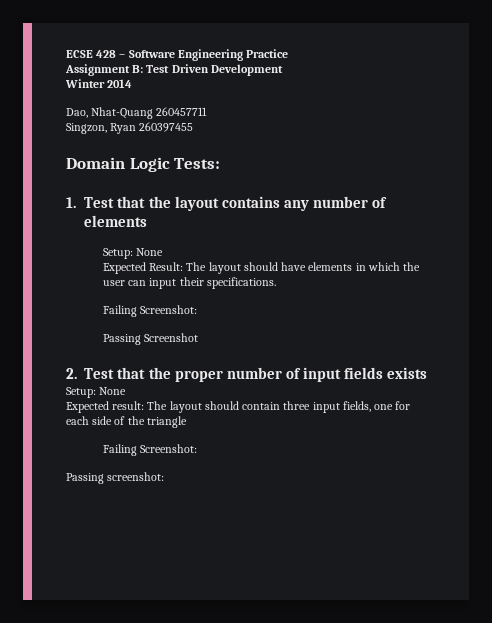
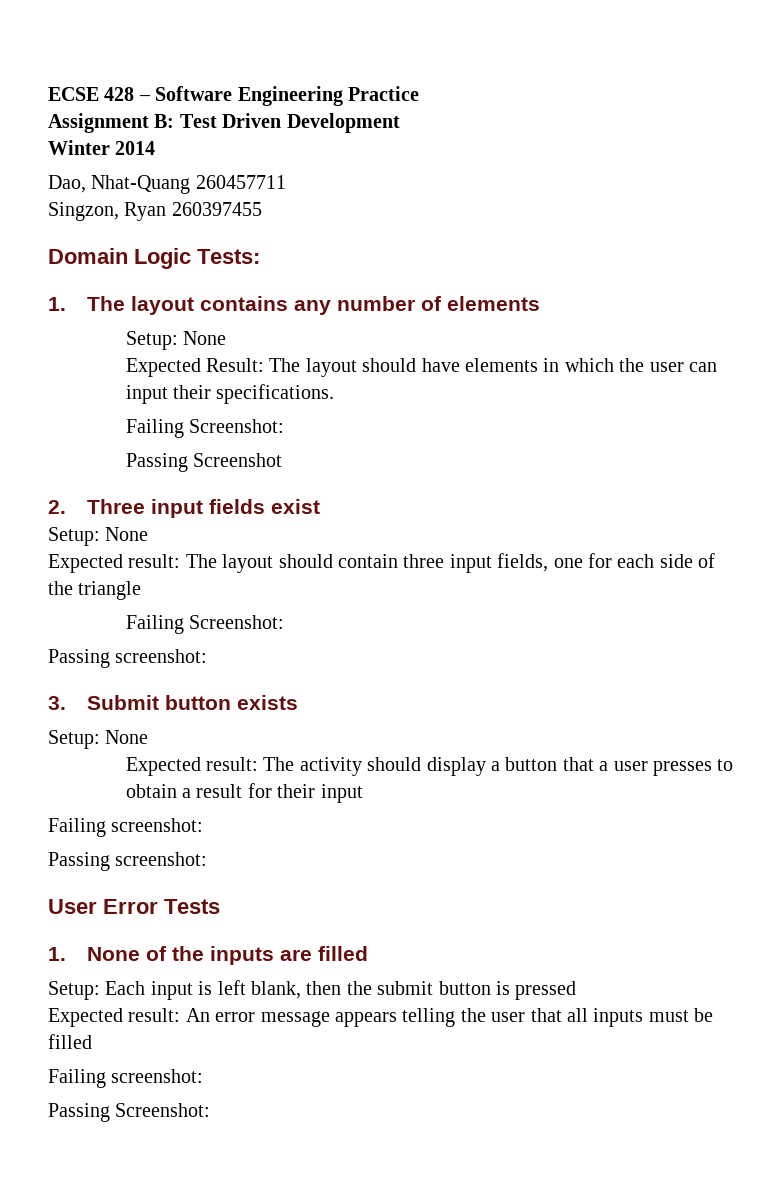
[84,196,171,208] Test that the -> [86,296,125,311] The
[84,367,301,382] Test that the proper number of -> [86,499,145,514] Three
[386,367,427,379] exists -> [270,499,320,514] exist
(165, 476) none -> [48,695,298,710] [48,730,149,749] [125,757,734,776] [125,783,363,803] [48,818,204,837] [48,852,208,871] [48,899,220,914] [48,946,368,965] [48,980,577,1000] [48,1008,714,1027] [48,1034,92,1049] [48,1069,204,1088] [48,1103,211,1122] // 3. Submit button exists // Setup: None // Expected result: The activity should display a button that a user presses to obtain a result for their input // Failing screenshot: // Passing screenshot: // User Error Tests // 1. None of the inputs are filled // Setup: Each input is left blank, then the submit button is pressed // Expected result: An error message appears telling the user that all inputs must be filled // Failing screenshot: // Passing Screenshot:

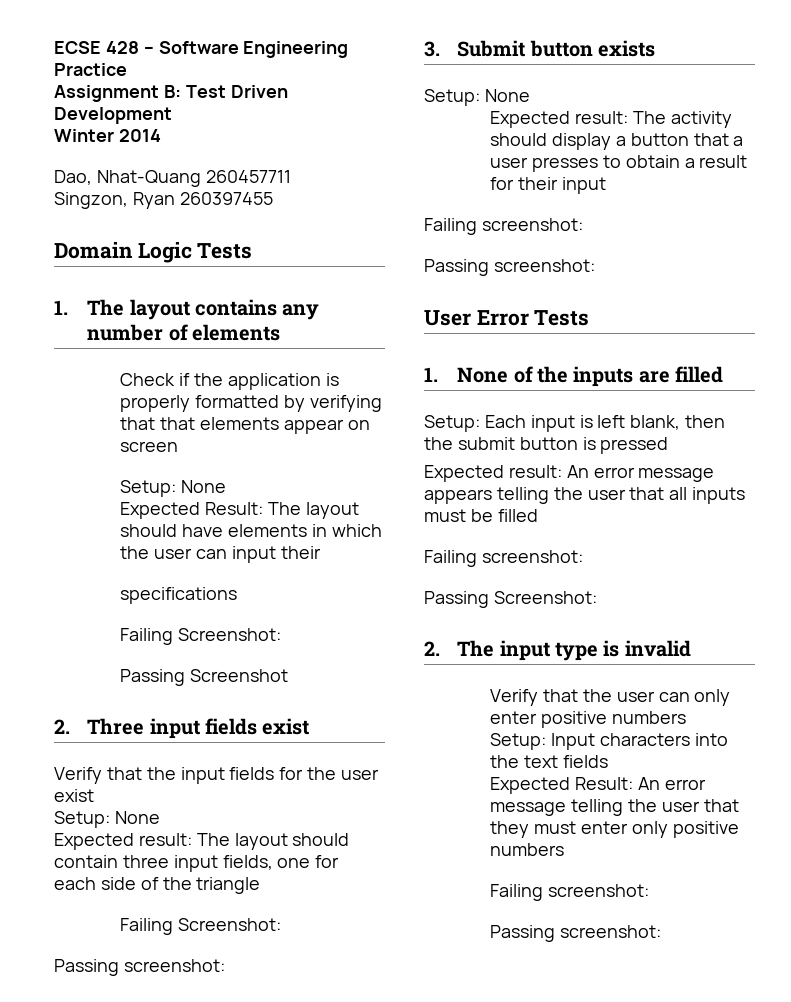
[197,249,260,264] Tests: -> [197,243,253,259] Tests
(540, 303) none -> [120,373,339,390] [120,395,382,412] [120,417,370,434] [120,441,179,452] // Check if the application is properly formatted by verifying that that elements appear on screen
[216,384,335,404] specifications. -> [120,587,238,604] // specifications
(320, 506) none -> [54,767,380,784] [54,789,94,802] // Verify that the input fields for the user exist
(211, 1110) none -> [424,640,691,661] [490,689,731,706] [490,711,686,728] [490,733,728,750] [490,755,608,768] [490,777,706,794] [490,799,739,816] [490,821,739,838] [490,843,565,856] [490,884,650,901] [490,925,662,942] // 2. The input type is invalid // Verify that the user can only enter positive numbers // Setup: Input characters into the text fields // Expected Result: An error message telling the user that they must enter only positive numbers // Failing screenshot: // Passing screenshot:

